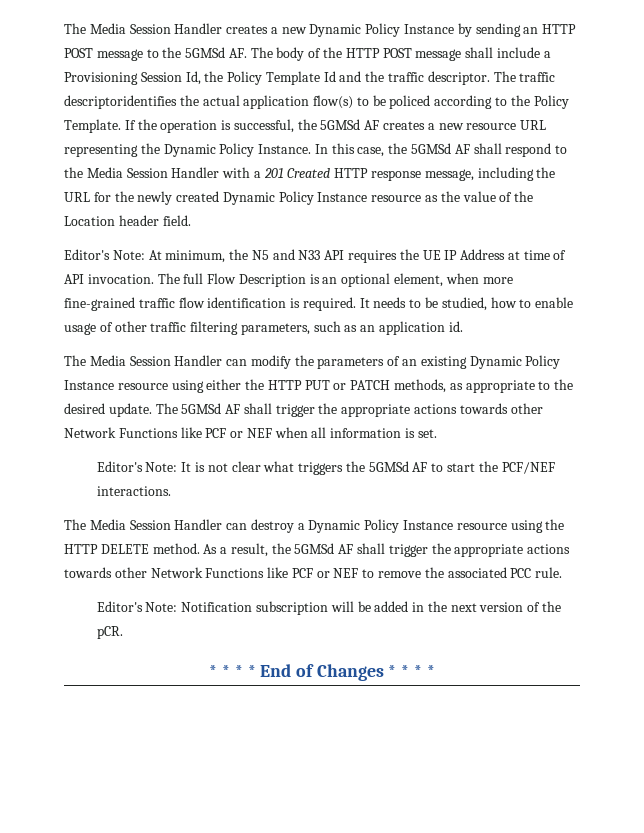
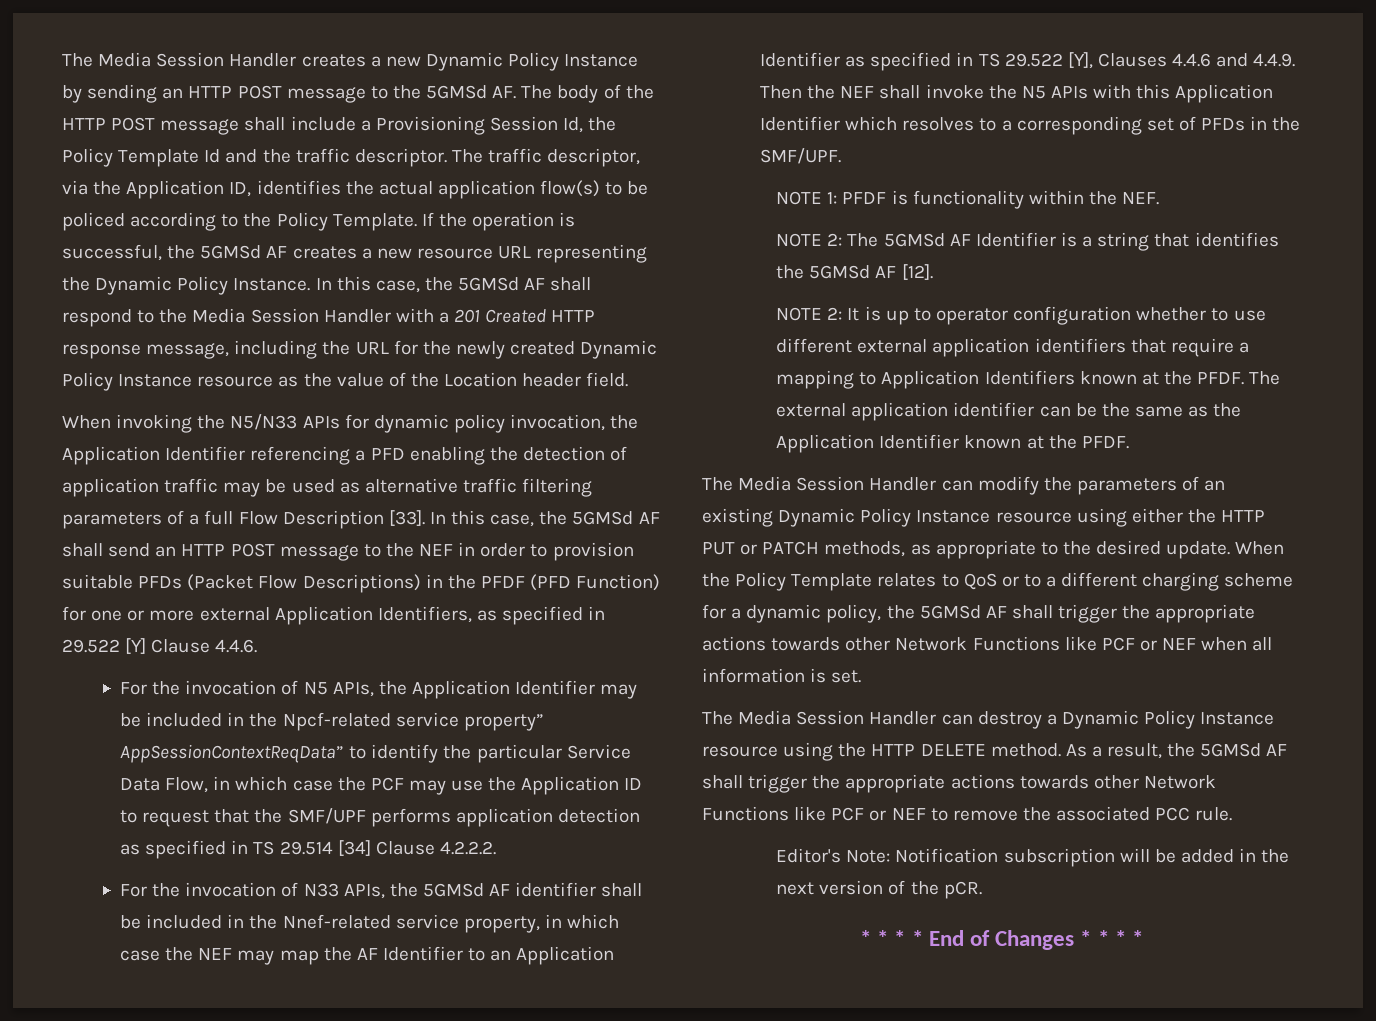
[64,95,177,109] descriptoridentifies -> [547,148,641,167] [62,180,341,199] descriptor, via the Application ID, identifies
[64,249,567,263] [64,273,513,287] [64,297,574,311] [64,321,463,335] Editor's Note: At minimum, the N5 and N33 API requires the UE IP Address at time of API invocation. The full Flow Description is an optional element, when more fine-grained traffic flow identification is required. It needs to be studied, how to enable usage of other traffic filtering parameters, such as an application id. -> [62,414,639,433] [62,446,628,465] [62,478,593,497] [62,510,660,529] [62,542,634,561] [62,574,661,593] [62,606,606,625] [62,638,258,654] [120,680,638,699] [120,712,544,731] [120,744,631,763] [120,776,643,795] [120,808,640,827] [120,840,496,859] [120,882,643,899] [120,914,620,933] [120,946,615,965] [760,52,1296,71] [760,84,1274,103] [760,116,1301,135] [760,148,842,164] [776,190,1160,209] [776,232,1279,251] [776,264,933,280] [776,306,1266,325] [776,338,1249,357] [776,370,1281,389] [776,402,1242,421] [776,434,1129,453] When invoking the N5/N33 APIs for dynamic policy invocation, the Application Identifier referencing a PFD enabling the detection of application traffic may be used as alternative traffic filtering parameters of a full Flow Description [33]. In this case, the 5GMSd AF shall send an HTTP POST message to the NEF in order to provision suitable PFDs (Packet Flow Descriptions) in the PFDF (PFD Function) for one or more external Application Identifiers, as specified in 29.522 [Y] Clause 4.4.6. // For the invocation of N5 APIs, the Application Identifier may be included in the Npcf-related service property” AppSessionContextReqData” to identify the particular Service Data Flow, in which case the PCF may use the Application ID to request that the SMF/UPF performs application detection as specified in TS 29.514 [34] Clause 4.2.2.2. // For the invocation of N33 APIs, the 5GMSd AF identifier shall be included in the Nnef-related service property, in which case the NEF may map the AF Identifier to an Application Identifier as specified in TS 29.522 [Y], Clauses 4.4.6 and 4.4.9. Then the NEF shall invoke the N5 APIs with this Application Identifier which resolves to a corresponding set of PFDs in the SMF/UPF. // NOTE 1: PFDF is functionality within the NEF. // NOTE 2: The 5GMSd AF Identifier is a string that identifies the 5GMSd AF [12]. // NOTE 2: It is up to operator configuration whether to use different external application identifiers that require a mapping to Application Identifiers known at the PFDF. The external application identifier can be the same as the Application Identifier known at the PFDF.
[155,403,178,414] The -> [1235,541,1285,555] [702,572,1294,591] [702,604,915,623] When the Policy Template relates to QoS or to a different charging scheme for a dynamic policy, the
[96,461,555,475] [96,486,171,496] // Editor's Note: It is not clear what triggers the 5GMSd AF to start the PCF/NEF interactions. -> (862, 676) none

